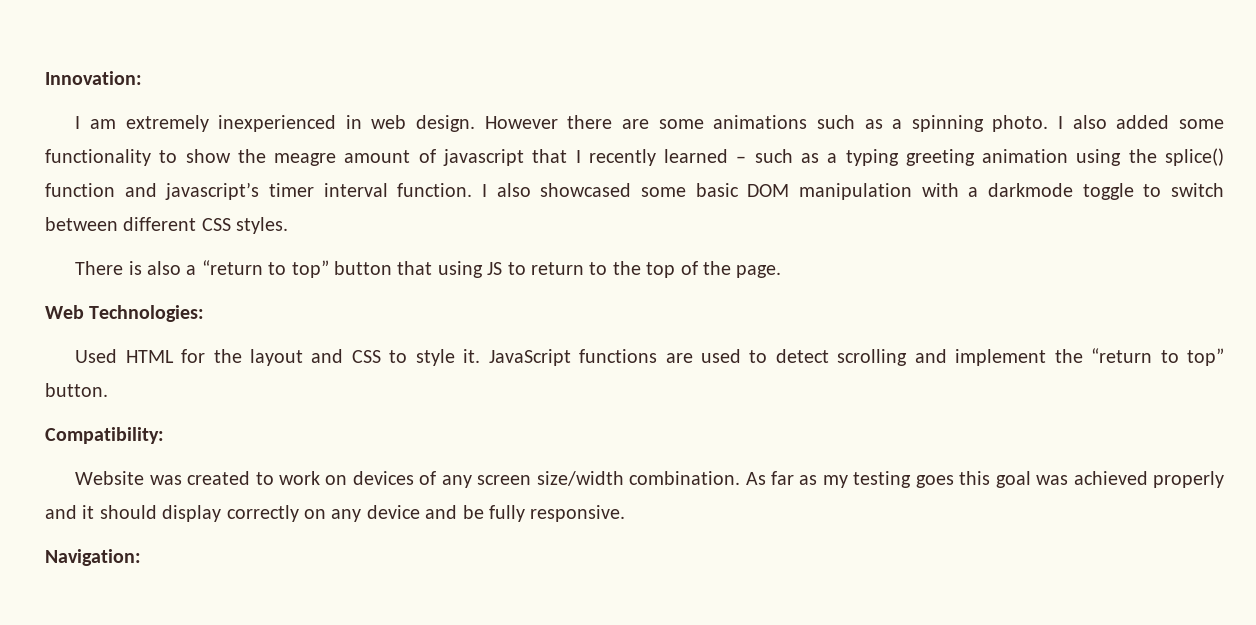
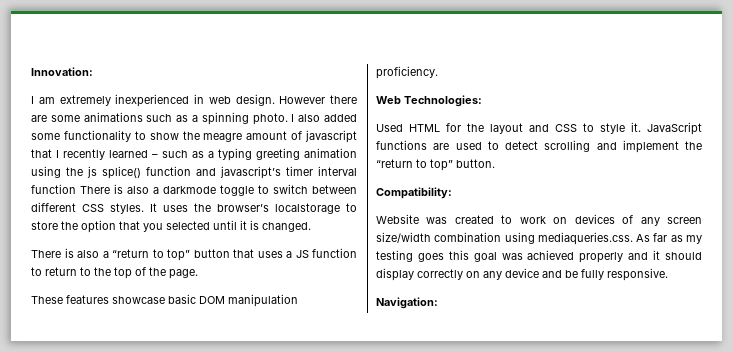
(1157, 156) none -> [87,166,97,178] js
[397,183,959,200] function. I also showcased some basic DOM manipulation with -> [31,184,149,194] function There is also
(289, 225) none -> [150,203,357,214] [31,220,311,233] It uses the browser’s localstorage to store the option that you selected until it is changed.
[437,261,503,278] using JS -> [257,248,357,258] uses a JS function
(782, 271) none -> [31,294,298,307] [376,66,438,79] // These features showcase basic DOM manipulation proficiency.
[629,471,741,485] combination. -> [434,232,633,245] combination using mediaqueries.css.

